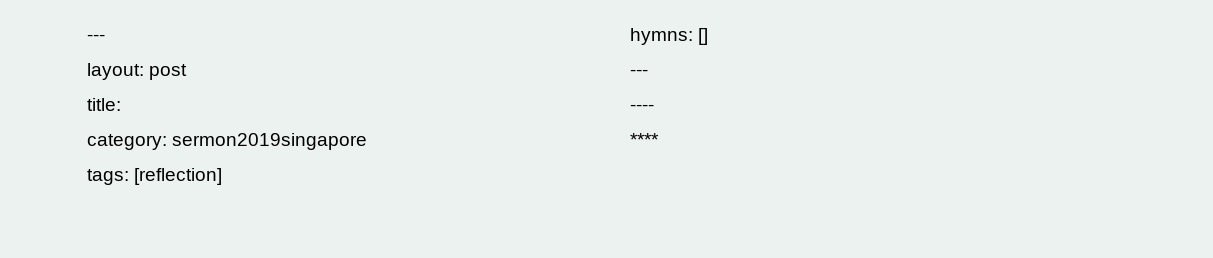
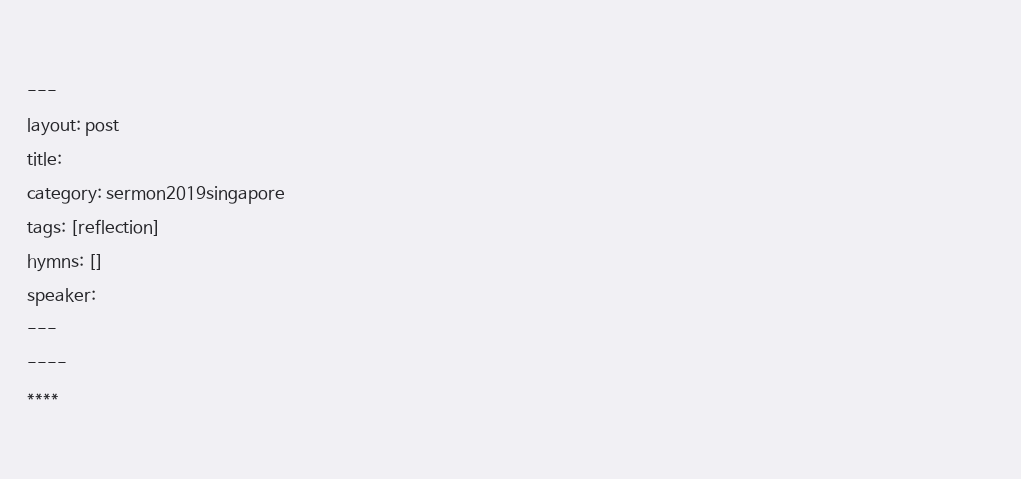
(709, 36) none -> [27,288,96,306] // speaker:

